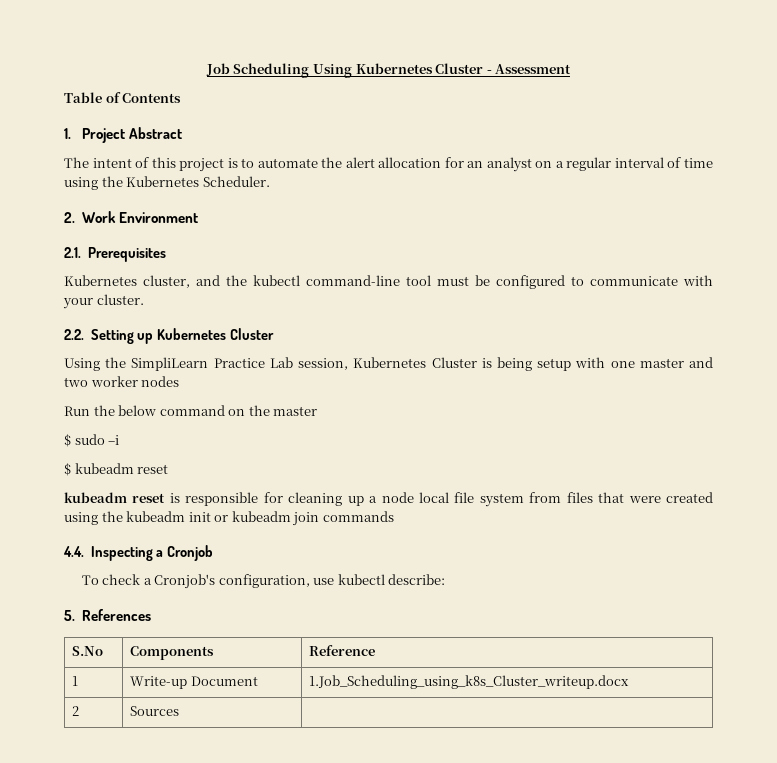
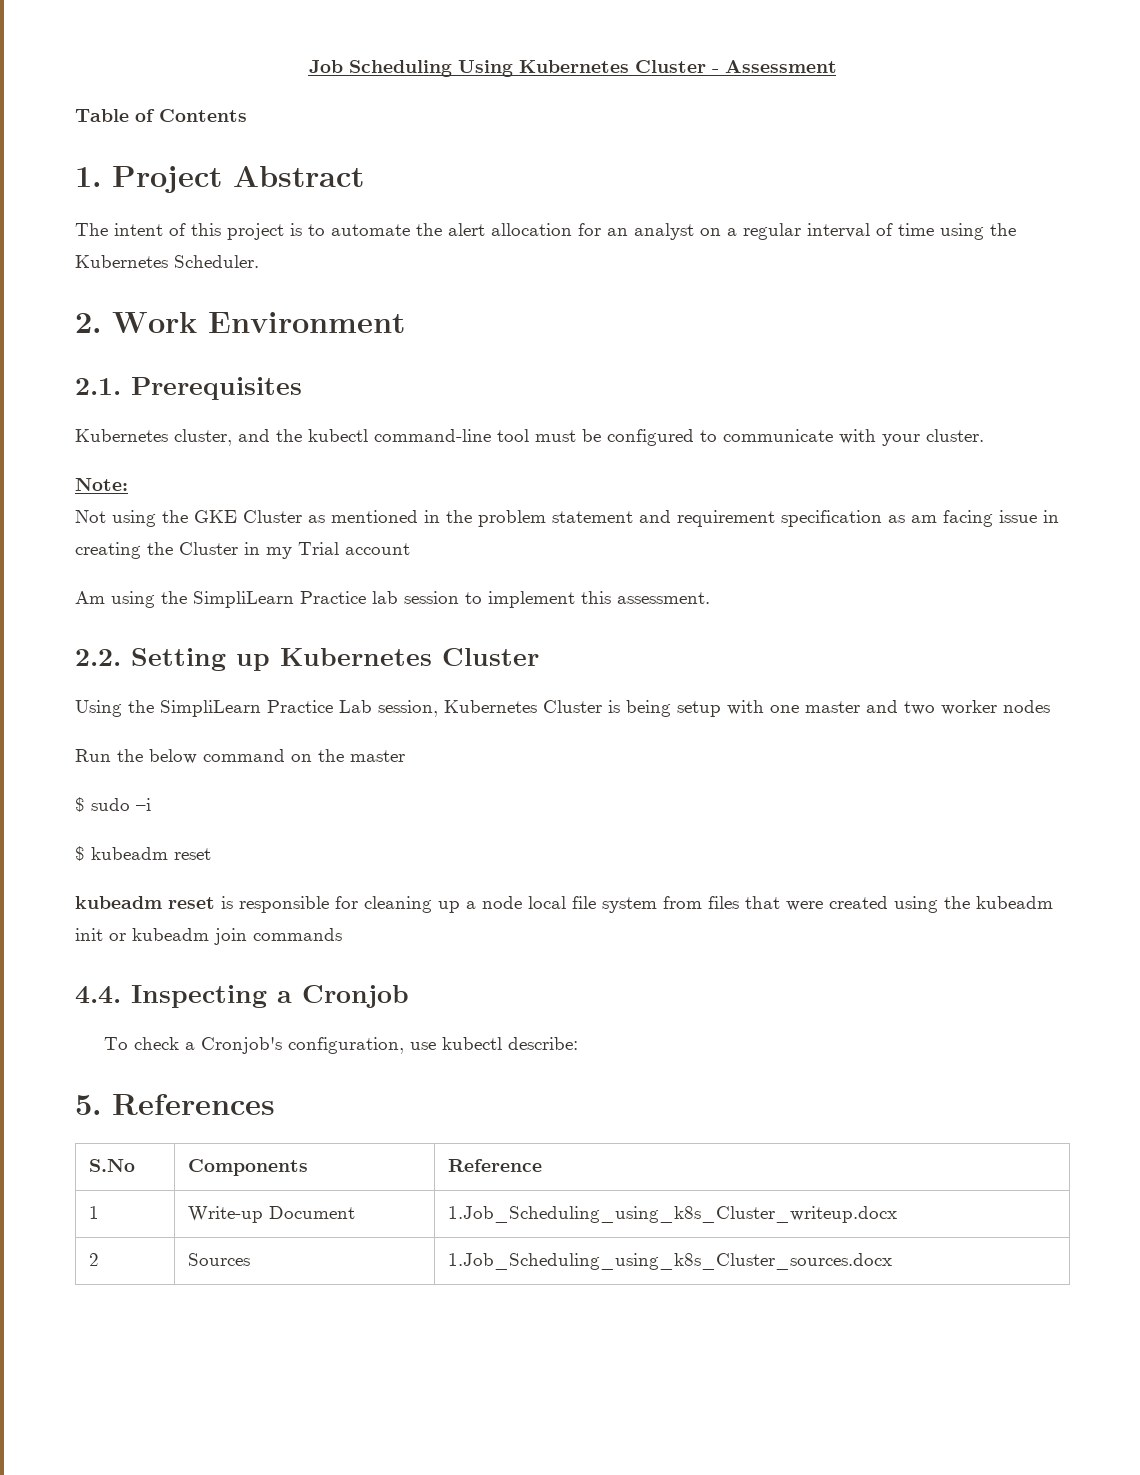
(144, 299) none -> [75,478,128,491] [75,510,1059,527] [75,542,410,559] [75,591,710,608] // Note: // Not using the GKE Cluster as mentioned in the problem statement and requirement specification as am facing issue in creating the Cluster in my Trial account // Am using the SimpliLearn Practice lab session to implement this assessment.
(180, 711) none -> [447,1253,892,1270] 1.Job_Scheduling_using_k8s_Cluster_sources.docx

